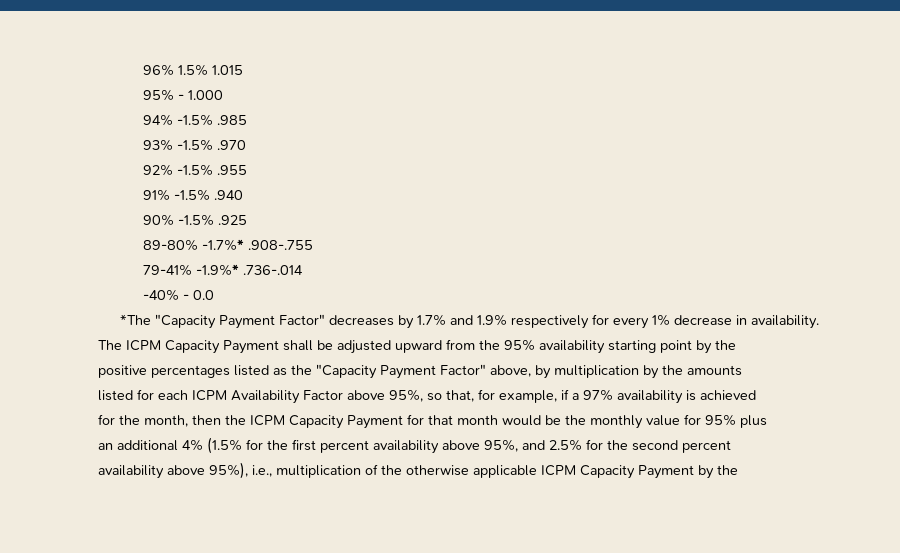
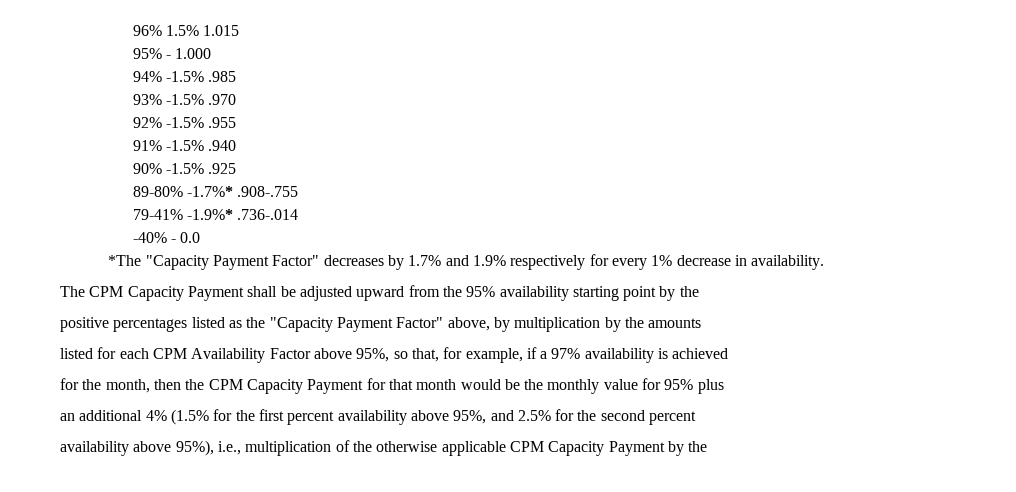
[126,340,162,351] ICPM -> [89,286,124,297] CPM
[192,390,228,401] ICPM -> [152,348,187,359] CPM
[250,415,286,426] ICPM -> [208,379,243,390] CPM
[541,465,577,476] ICPM -> [509,441,544,452] CPM

